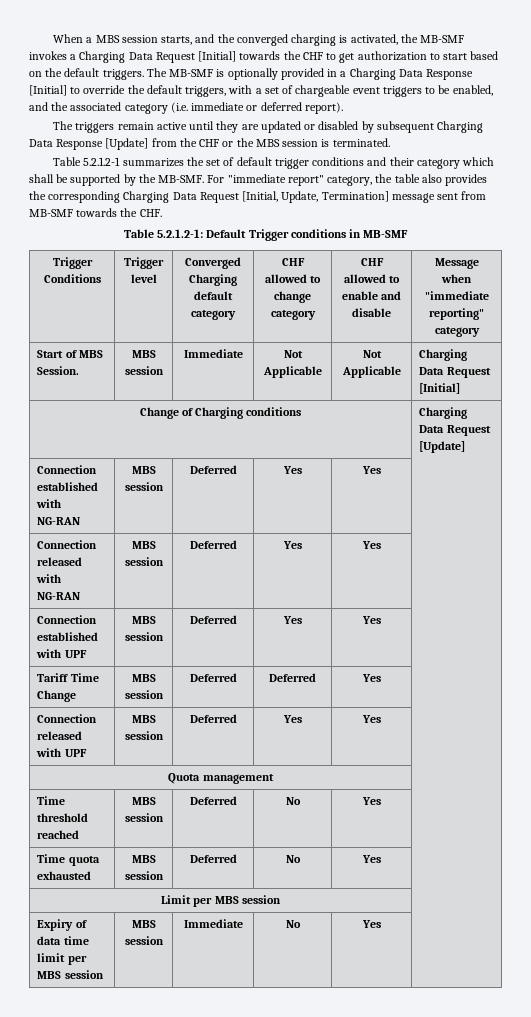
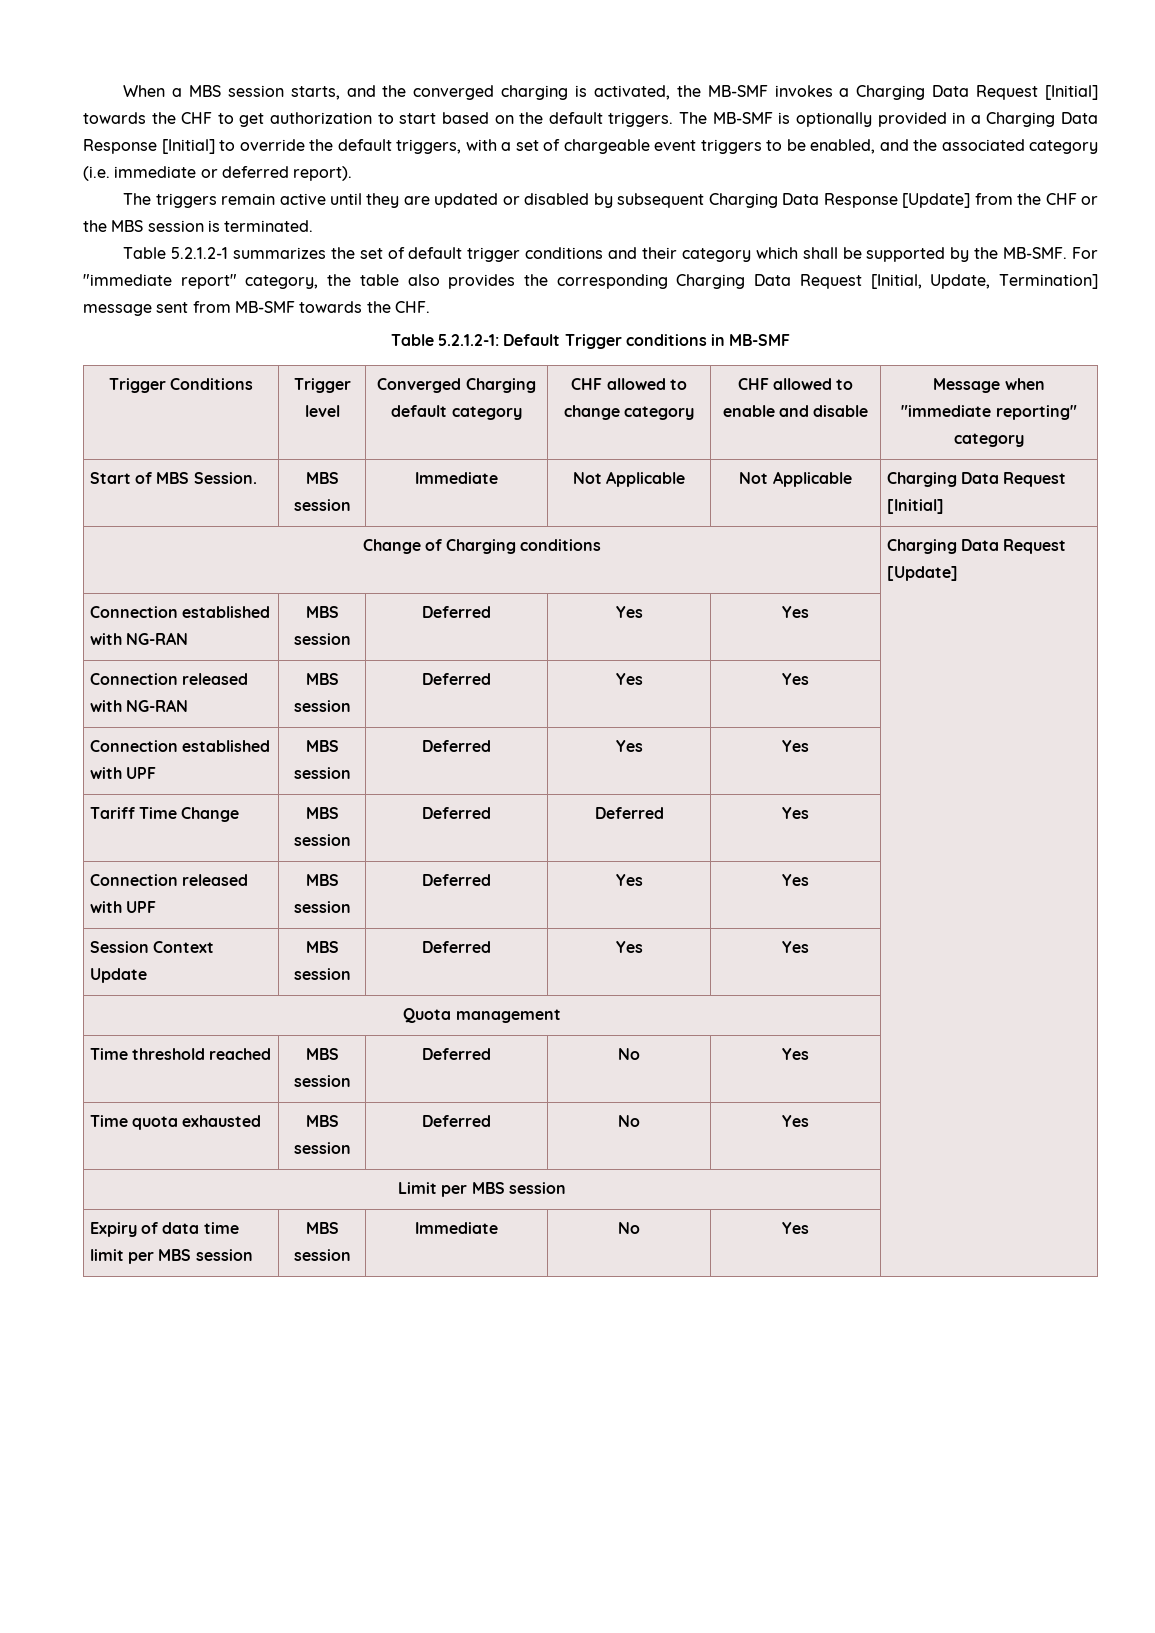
(381, 719) none -> [89,941,215,953] [89,968,147,983] [305,941,339,953] [293,968,351,980] [422,941,491,953] [615,941,643,953] [782,941,809,953] // Session Context Update | MBS session | Deferred | Yes | Yes |

